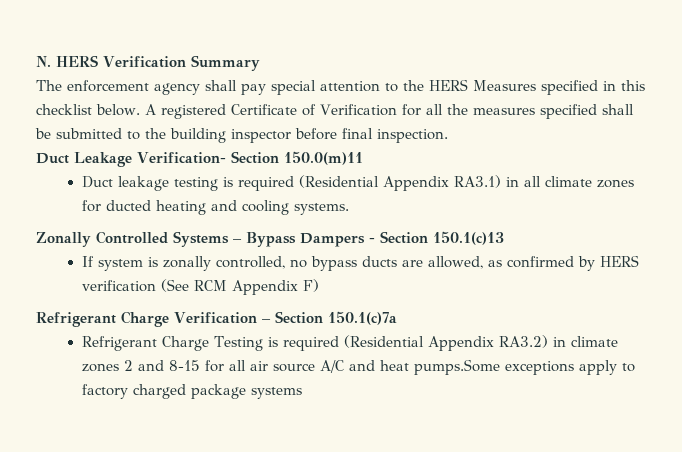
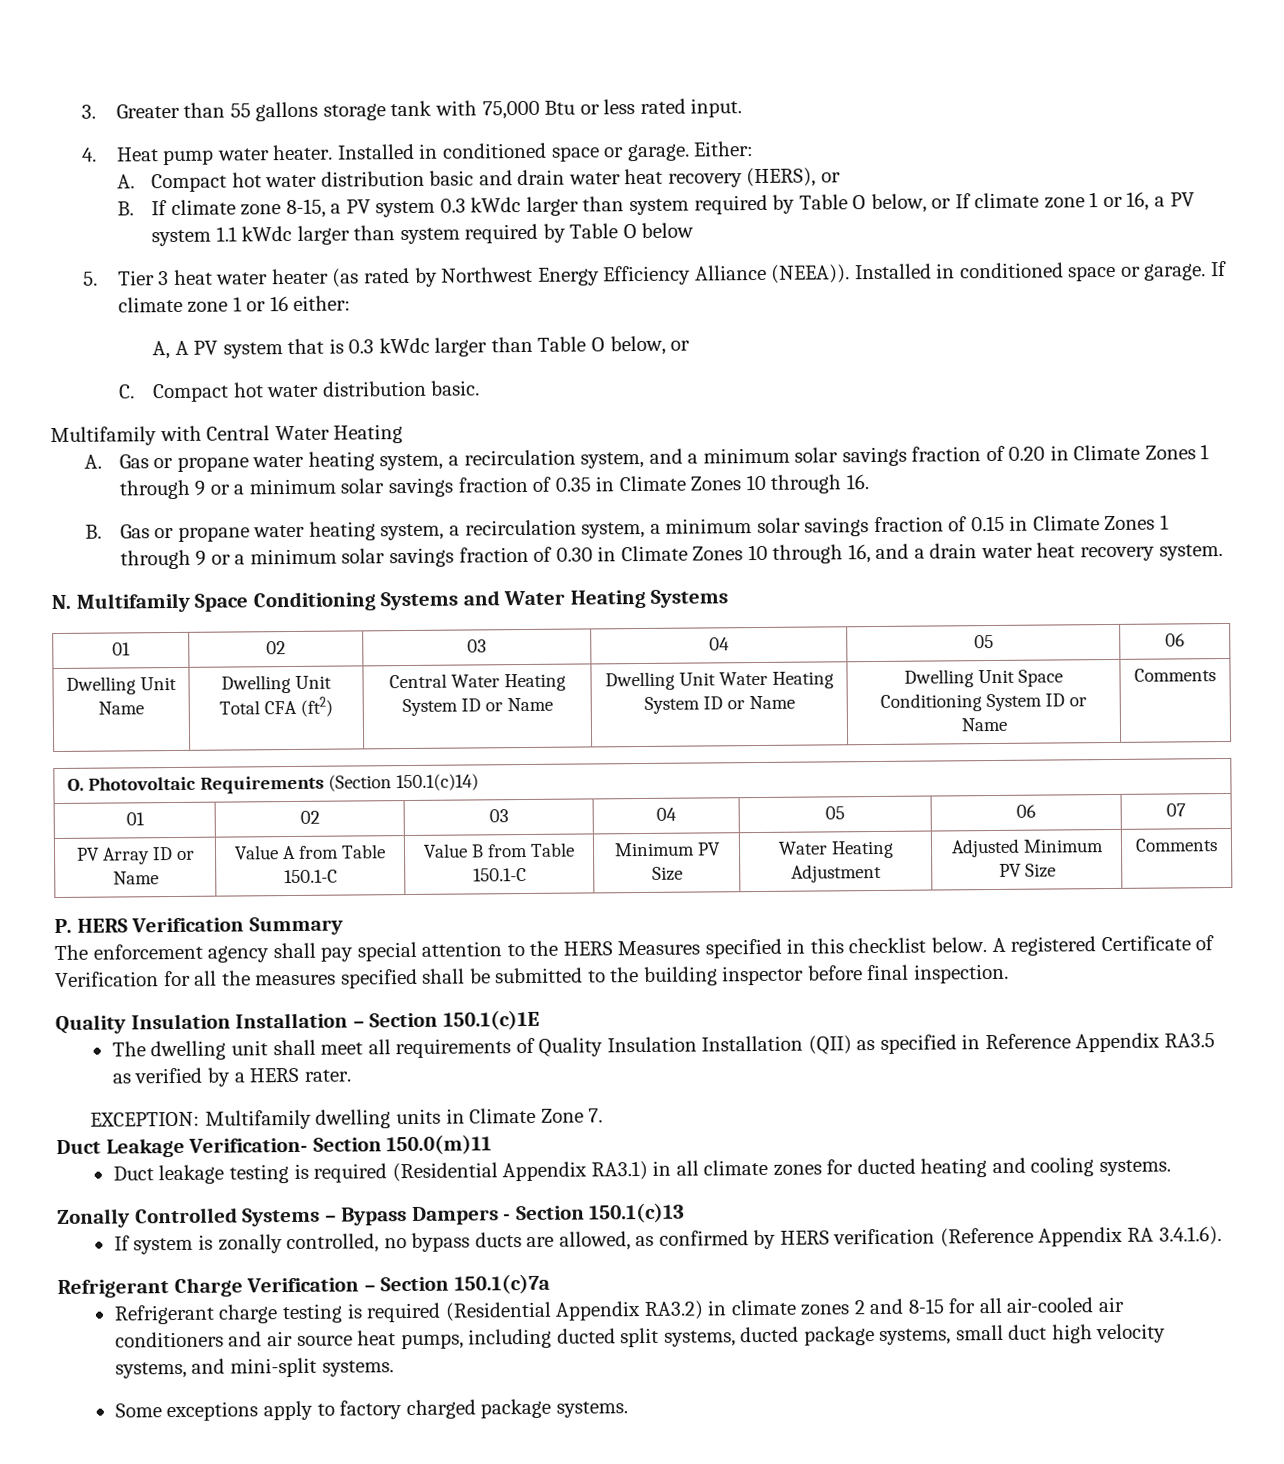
[36,56,51,67] N. -> [81,98,743,122] [81,141,755,166] [116,167,842,193] [116,191,1195,219] [151,222,695,247] [83,260,1227,288] [117,295,352,313] [152,335,691,360] [118,380,481,403] [50,424,404,447] [84,444,1210,472] [118,474,869,500] [85,514,1169,542] [119,542,1223,570] [51,589,729,613] [112,642,131,656] [266,641,286,655] [467,639,487,653] [709,637,730,651] [973,634,994,649] [1165,633,1185,647] [66,676,177,695] [98,701,144,715] [221,674,332,694] [219,696,333,717] [388,673,566,692] [401,697,553,717] [604,671,834,691] [643,695,795,714] [904,669,1063,688] [880,693,1087,712] [960,717,1008,732] [1134,668,1216,682] [66,773,479,794] [125,812,145,826] [299,810,320,824] [488,809,509,823] [656,807,677,821] [825,806,845,820] [1016,804,1036,818] [1166,803,1186,817] [75,847,195,865] [112,871,159,885] [234,844,386,860] [283,869,338,884] [423,842,575,858] [472,867,527,882] [613,842,721,857] [651,866,683,881] [777,840,894,859] [791,863,882,883] [950,838,1104,858] [998,863,1056,878] [1135,838,1218,852] [54,918,72,934] 3. Greater than 55 gallons storage tank with 75,000 Btu or less rated input. // 4. Heat pump water heater. Installed in conditioned space or garage. Either: // A. Compact hot water distribution basic and drain water heat recovery (HERS), or // B. If climate zone 8-15, a PV system 0.3 kWdc larger than system required by Table O below, or If climate zone 1 or 16, a PV system 1.1 kWdc larger than system required by Table O below // 5. Tier 3 heat water heater (as rated by Northwest Energy Efficiency Alliance (NEEA)). Installed in conditioned space or garage. If climate zone 1 or 16 either: // A, A PV system that is 0.3 kWdc larger than Table O below, or // C. Compact hot water distribution basic. // Multifamily with Central Water Heating // A. Gas or propane water heating system, a recirculation system, and a minimum solar savings fraction of 0.20 in Climate Zones 1 through 9 or a minimum solar savings fraction of 0.35 in Climate Zones 10 through 16. // B. Gas or propane water heating system, a recirculation system, a minimum solar savings fraction of 0.15 in Climate Zones 1 through 9 or a minimum solar savings fraction of 0.30 in Climate Zones 10 through 16, and a drain water heat recovery system. // N. Multifamily Space Conditioning Systems and Water Heating Systems // 01 | 02 | 03 | 04 | 05 | 06 // Dwelling Unit Name | Dwelling Unit Total CFA (ft2) | Central Water Heating System ID or Name | Dwelling Unit Water Heating System ID or Name | Dwelling Unit Space Conditioning System ID or Name | Comments // O. Photovoltaic Requirements (Section 150.1(c)14) // 01 | 02 | 03 | 04 | 05 | 06 | 07 // PV Array ID or Name | Value A from Table 150.1-C | Value B from Table 150.1-C | Minimum PV Size | Water Heating Adjustment | Adjusted Minimum PV Size | Comments // P.
(448, 136) none -> [55,1009,540,1035] [111,1032,1216,1061] [111,1067,351,1087] [90,1107,604,1130] // Quality Insulation Installation – Section 150.1(c)1E // The dwelling unit shall meet all requirements of Quality Insulation Installation (QII) as specified in Reference Appendix RA3.5 as verified by a HERS rater. // EXCEPTION: Multifamily dwelling units in Climate Zone 7.
[160,279,319,295] (See RCM Appendix F) -> [939,1226,1222,1248] (Reference Appendix RA 3.4.1.6).
[161,336,263,351] Charge Testing -> [218,1303,343,1324] charge testing
[249,359,500,375] air source A/C and heat pumps.Some -> [1006,1296,1125,1313] [114,1323,1167,1350] [114,1357,394,1379] [114,1403,162,1418] air-cooled air conditioners and air source heat pumps, including ducted split systems, ducted package systems, small duct high velocity systems, and mini-split systems. // Some
[250,387,302,399] systems -> [555,1401,628,1418] systems.

